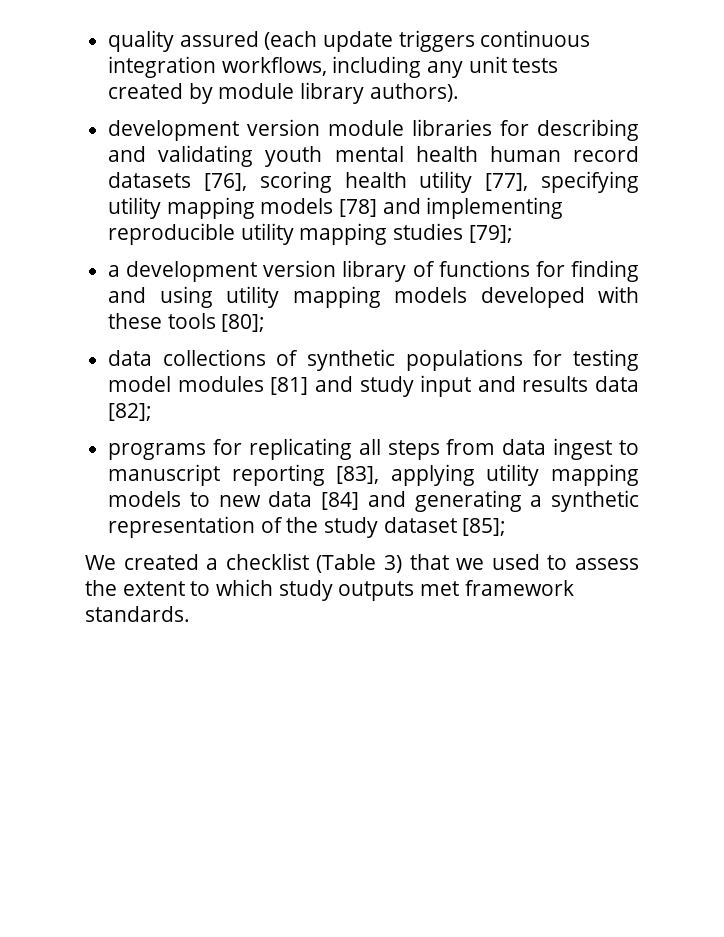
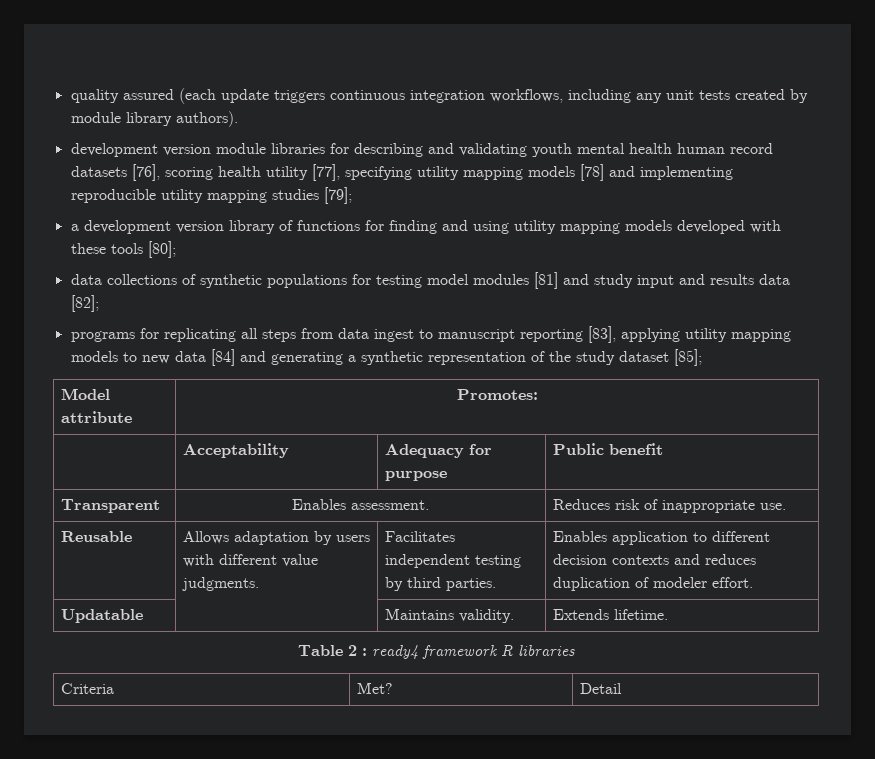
[85,553,639,573] [85,579,574,601] [85,606,190,622] // We created a checklist (Table 3) that we used to assess the extent to which study outputs met framework standards. -> [60,388,110,400] [60,411,132,423] [456,389,538,400] [182,443,289,458] [384,444,492,458] [384,471,447,481] [552,443,663,455] [60,499,160,513] [292,499,430,510] [552,499,786,513] [60,531,132,542] [182,531,370,545] [182,554,318,567] [181,577,259,591] [384,531,455,542] [384,554,521,568] [384,577,496,591] [552,531,770,545] [552,554,756,565] [552,577,753,591] [60,609,143,623] [384,608,514,623] [552,609,668,620] [297,645,575,659] [60,683,114,694] [356,682,393,694] [579,683,622,694] // Model attribute | Promotes: // | Acceptability | Adequacy for purpose | Public benefit // Transparent | Enables assessment. | Reduces risk of inappropriate use. // Reusable | Allows adaptation by users with different value judgments. | Facilitates independent testing by third parties. | Enables application to different decision contexts and reduces duplication of modeler effort. // Updatable | | Maintains validity. | Extends lifetime. // Table 2 : ready4 framework R libraries // Criteria | Met? | Detail

